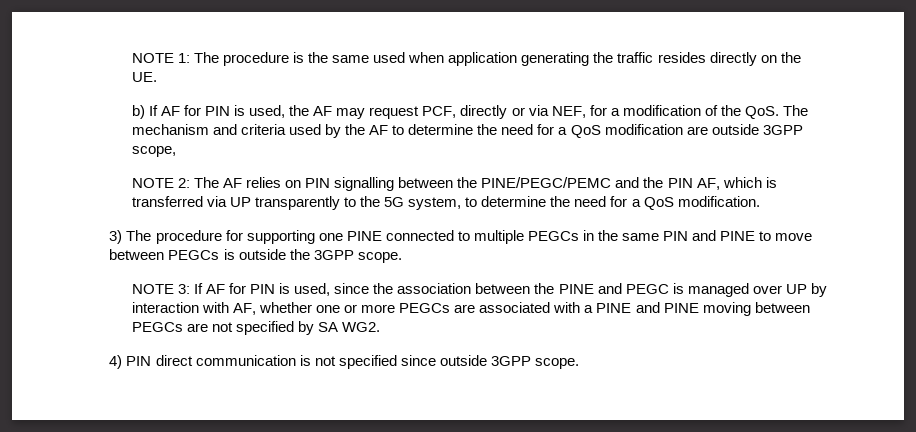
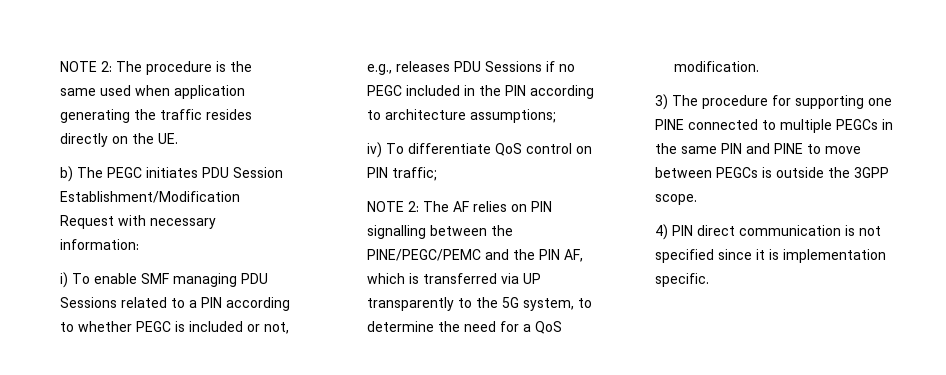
[131,53,190,63] NOTE 1: -> [59,61,112,72] NOTE 2:
[148,105,808,119] [131,124,803,138] [131,146,176,157] If AF for PIN is used, the AF may request PCF, directly or via NEF, for a modification of the QoS. The mechanism and criteria used by the AF to determine the need for a QoS modification are outside 3GPP scope, -> [76,167,283,178] [59,191,240,203] [59,215,216,229] [59,239,139,250] [59,272,268,288] [59,297,290,311] [59,321,289,334] [366,61,575,75] [366,85,594,99] [366,109,556,123] [366,142,592,158] [366,167,437,181] The PEGC initiates PDU Session Establishment/Modification Request with necessary information: // i) To enable SMF managing PDU Sessions related to a PIN according to whether PEGC is included or not, e.g., releases PDU Sessions if no PEGC included in the PIN according to architecture assumptions; // iv) To differentiate QoS control on PIN traffic;
[131,283,827,297] [131,302,810,316] [131,321,381,335] // NOTE 3: If AF for PIN is used, since the association between the PINE and PEGC is managed over UP by interaction with AF, whether one or more PEGCs are associated with a PINE and PINE moving between PEGCs are not specified by SA WG2. -> (697, 199) none
[439,355,579,369] outside 3GPP scope. -> [755,249,886,263] [654,273,709,287] it is implementation specific.

